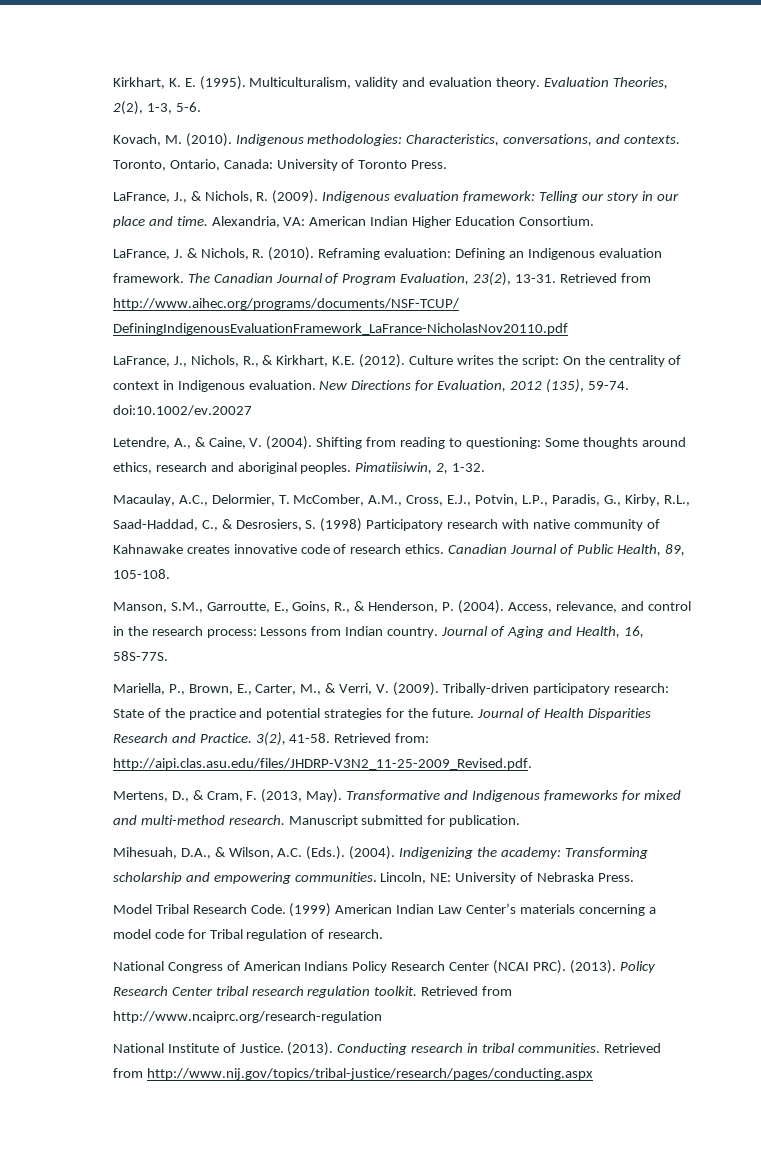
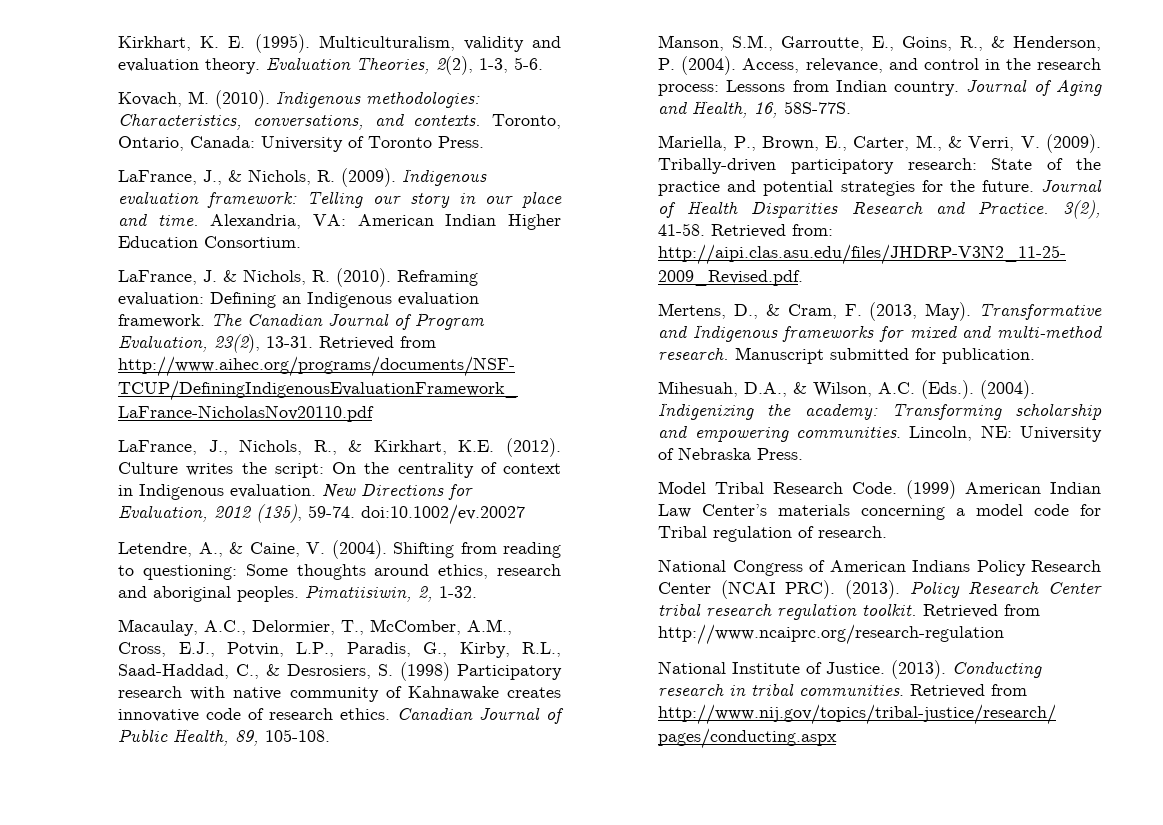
[278,495,290,504] T. -> [341,620,365,635] T.,

